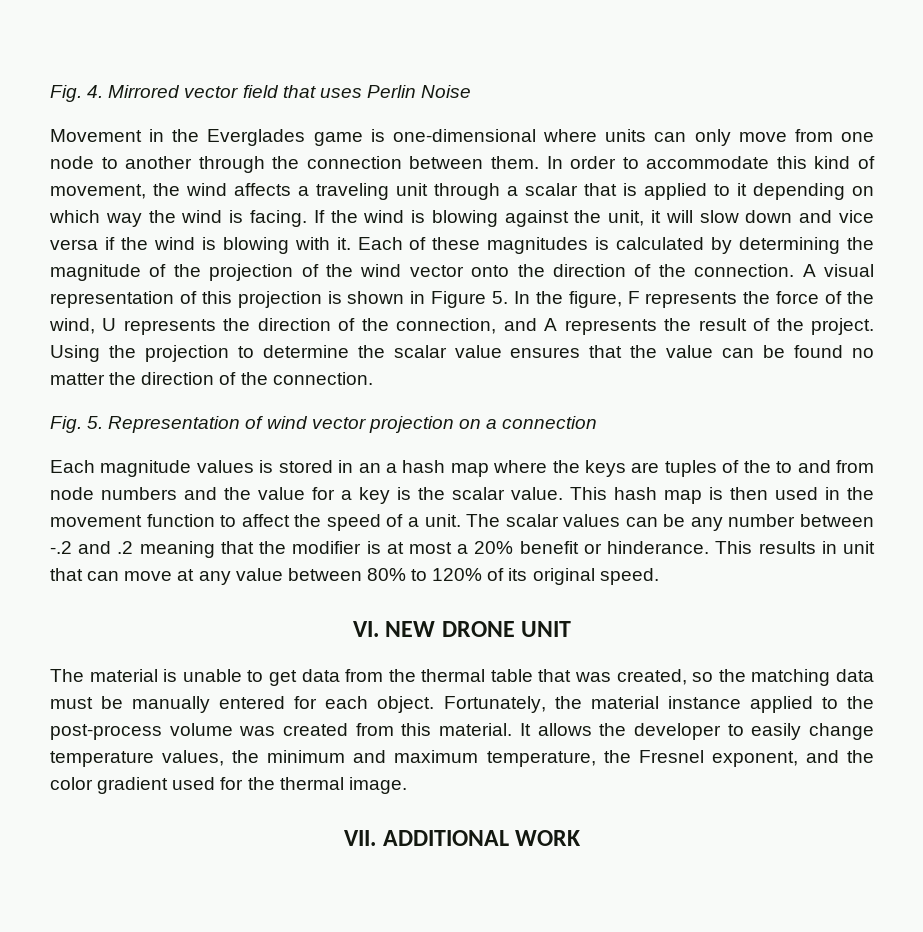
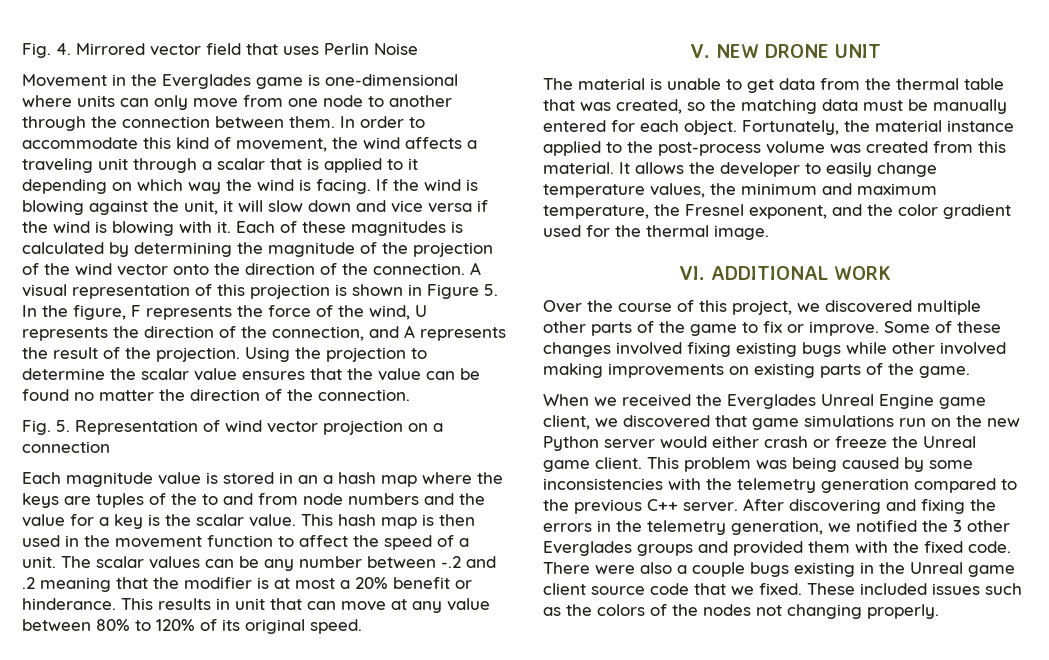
[811,318,874,335] project. -> [156,347,240,362] projection.
[196,460,254,473] values -> [158,472,201,485] value
[352,621,379,637] VI. -> [689,44,710,58] V.
[344,830,377,846] VII. -> [679,266,705,280] VI.
(581, 838) none -> [543,300,981,315] [543,321,1001,336] [543,342,1006,357] [543,363,970,378] [543,394,986,409] [543,415,1020,430] [543,436,976,451] [543,457,973,472] [543,478,1017,493] [543,498,996,514] [543,520,1010,535] [543,541,1011,556] [543,562,1015,577] [543,583,1022,595] [543,604,939,619] // Over the course of this project, we discovered multiple other parts of the game to fix or improve. Some of these changes involved fixing existing bugs while other involved making improvements on existing parts of the game. // When we received the Everglades Unreal Engine game client, we discovered that game simulations run on the new Python server would either crash or freeze the Unreal game client. This problem was being caused by some inconsistencies with the telemetry generation compared to the previous C++ server. After discovering and fixing the errors in the telemetry generation, we notified the 3 other Everglades groups and provided them with the fixed code. There were also a couple bugs existing in the Unreal game client source code that we fixed. These included issues such as the colors of the nodes not changing properly.

